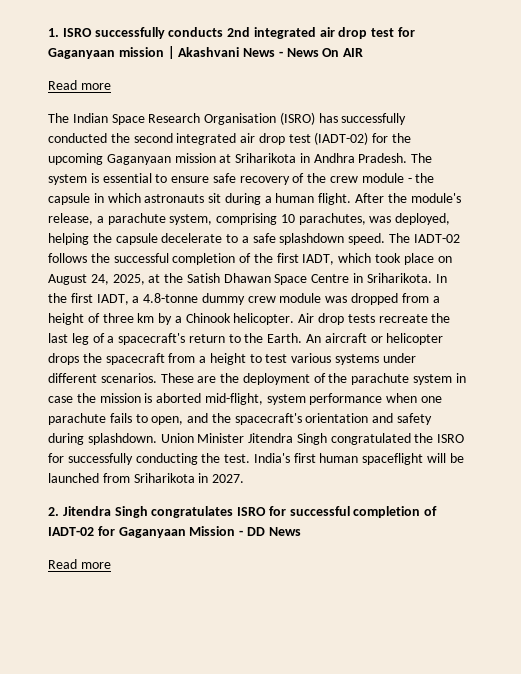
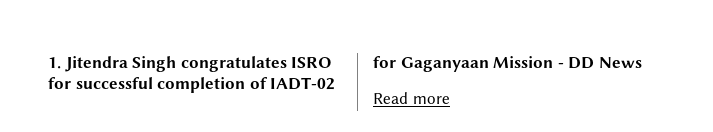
[62,27,416,39] [48,46,364,59] [48,80,111,90] [48,112,407,125] [48,132,412,145] [48,153,433,165] [48,173,435,185] [48,193,461,205] [48,213,451,225] [48,233,460,245] [48,253,452,265] [48,273,447,285] [48,293,440,305] [48,313,451,325] [48,333,444,345] [48,353,416,365] [48,373,466,385] [48,393,443,405] [48,413,433,425] [48,433,465,445] [48,453,464,465] [48,473,245,483] [48,507,59,516] ISRO successfully conducts 2nd integrated air drop test for Gaganyaan mission | Akashvani News - News On AIR // Read more // The Indian Space Research Organisation (ISRO) has successfully conducted the second integrated air drop test (IADT-02) for the upcoming Gaganyaan mission at Sriharikota in Andhra Pradesh. The system is essential to ensure safe recovery of the crew module - the capsule in which astronauts sit during a human flight. After the module's release, a parachute system, comprising 10 parachutes, was deployed, helping the capsule decelerate to a safe splashdown speed. The IADT-02 follows the successful completion of the first IADT, which took place on August 24, 2025, at the Satish Dhawan Space Centre in Sriharikota. In the first IADT, a 4.8-tonne dummy crew module was dropped from a height of three km by a Chinook helicopter. Air drop tests recreate the last leg of a spacecraft's return to the Earth. An aircraft or helicopter drops the spacecraft from a height to test various systems under different scenarios. These are the deployment of the parachute system in case the mission is aborted mid-flight, system performance when one parachute fails to open, and the spacecraft's orientation and safety during splashdown. Union Minister Jitendra Singh congratulated the ISRO for successfully conducting the test. India's first human spaceflight will be launched from Sriharikota in 2027. // 2. -> (61, 63) none

